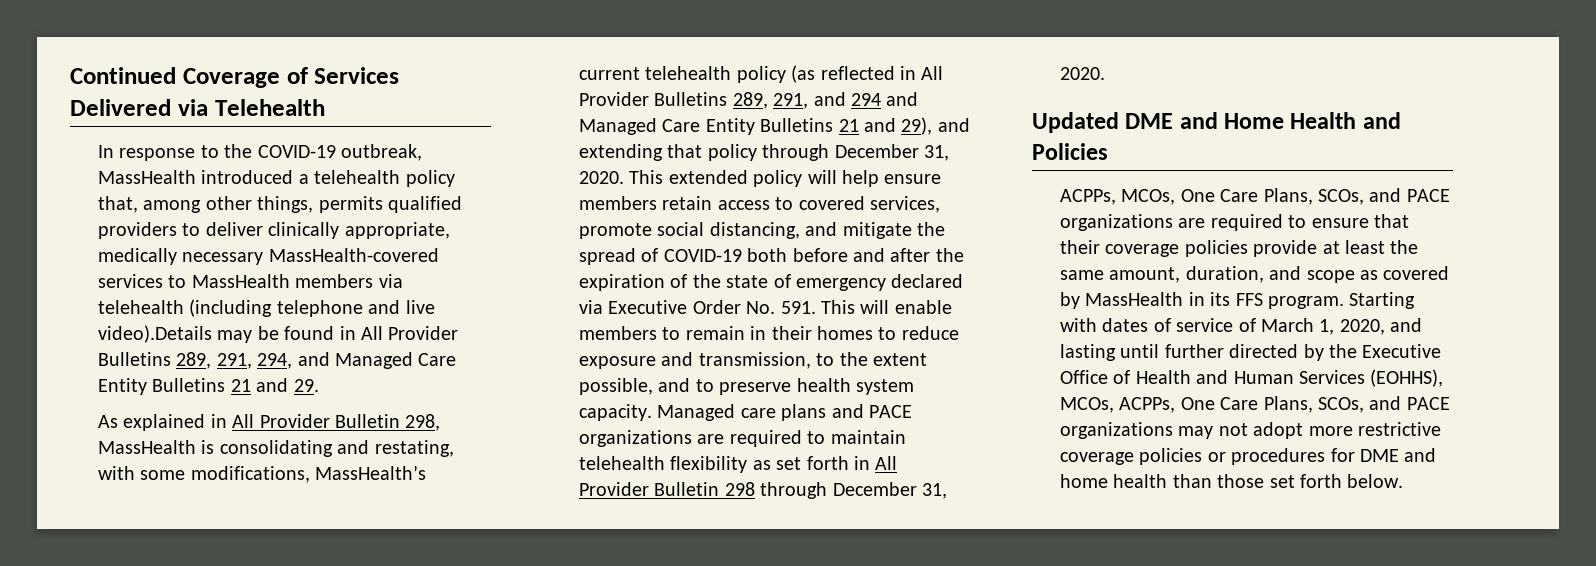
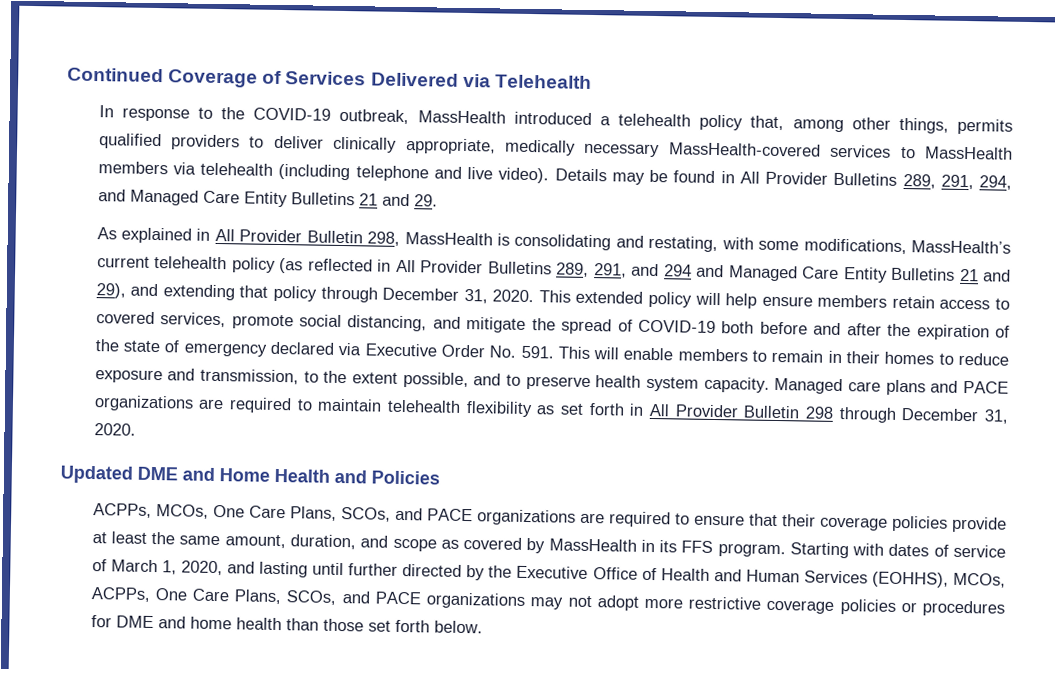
[97,325,212,343] video).Details -> [498,167,607,184] video). Details

